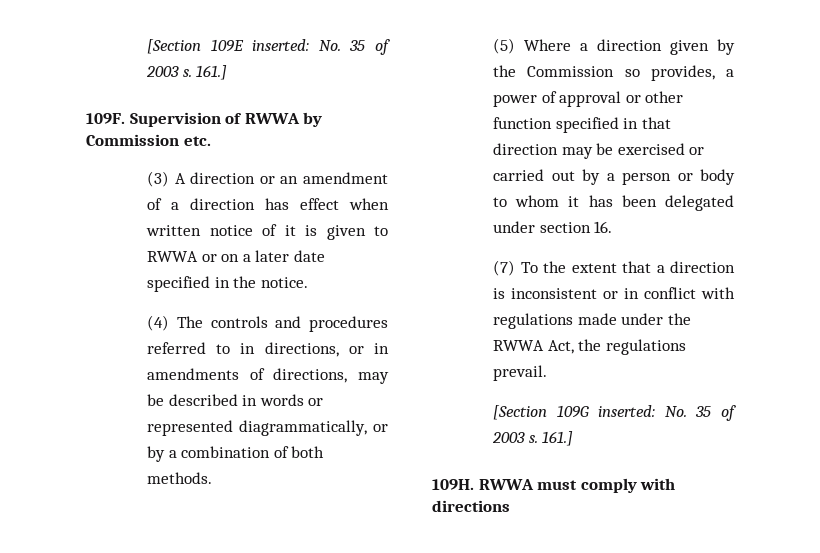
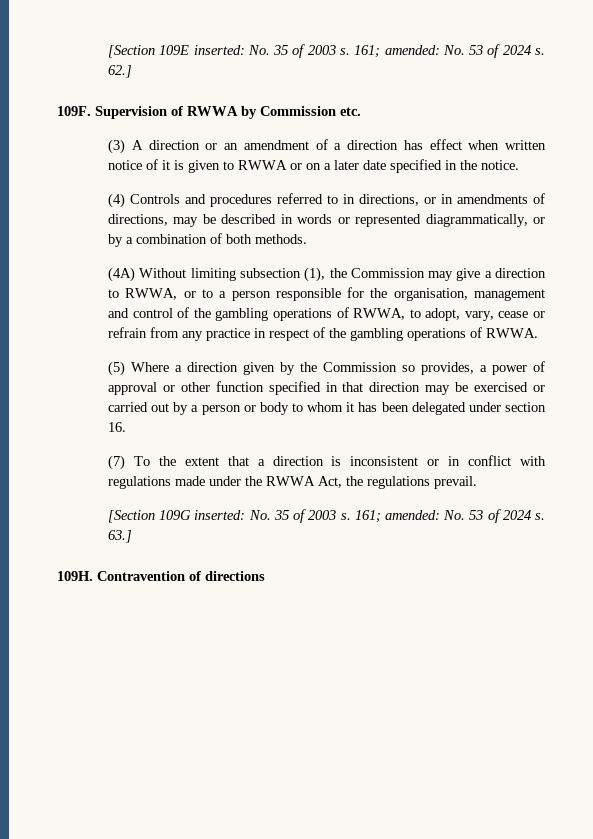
[196,65,228,80] 161.] -> [354,44,546,58] [107,65,132,78] 161; amended: No. 53 of 2024 s. 62.]
[176,316,268,328] The controls -> [129,194,180,204] Controls
(213, 478) none -> [107,267,546,282] [107,287,545,301] [107,307,546,321] [107,327,538,341] // (4A) Without limiting subsection (1), the Commission may give a direction to RWWA, or to a person responsible for the organisation, management and control of the gambling operations of RWWA, to adopt, vary, cease or refrain from any practice in respect of the gambling operations of RWWA.
[542,431,574,446] [432,478,676,493] 161.] // 109H. RWWA must comply with -> [354,509,545,523] [107,530,132,543] [57,571,201,581] 161; amended: No. 53 of 2024 s. 63.] // 109H. Contravention of

